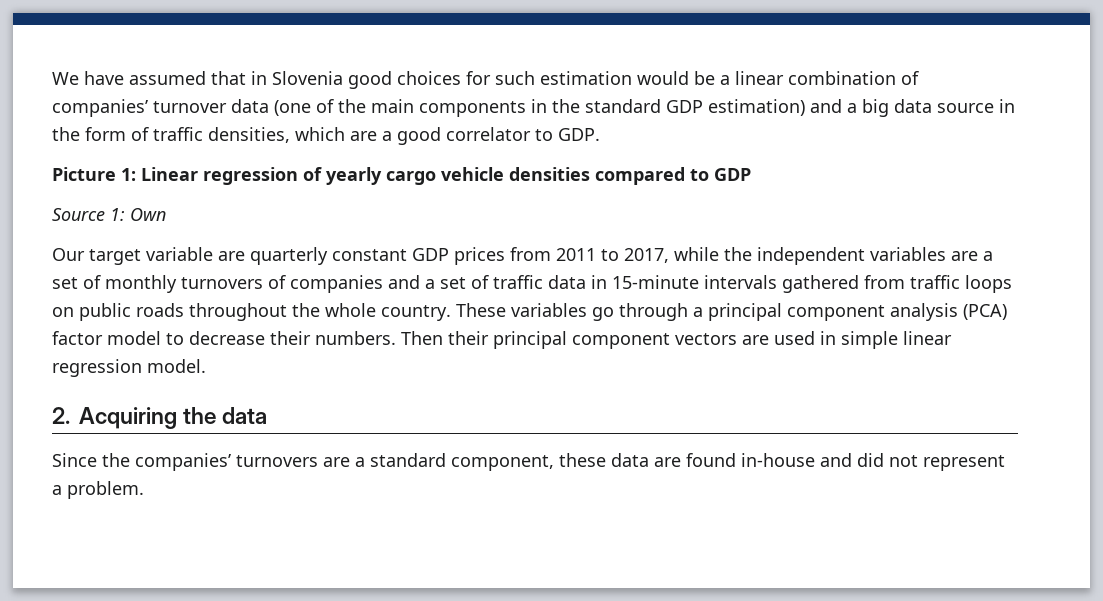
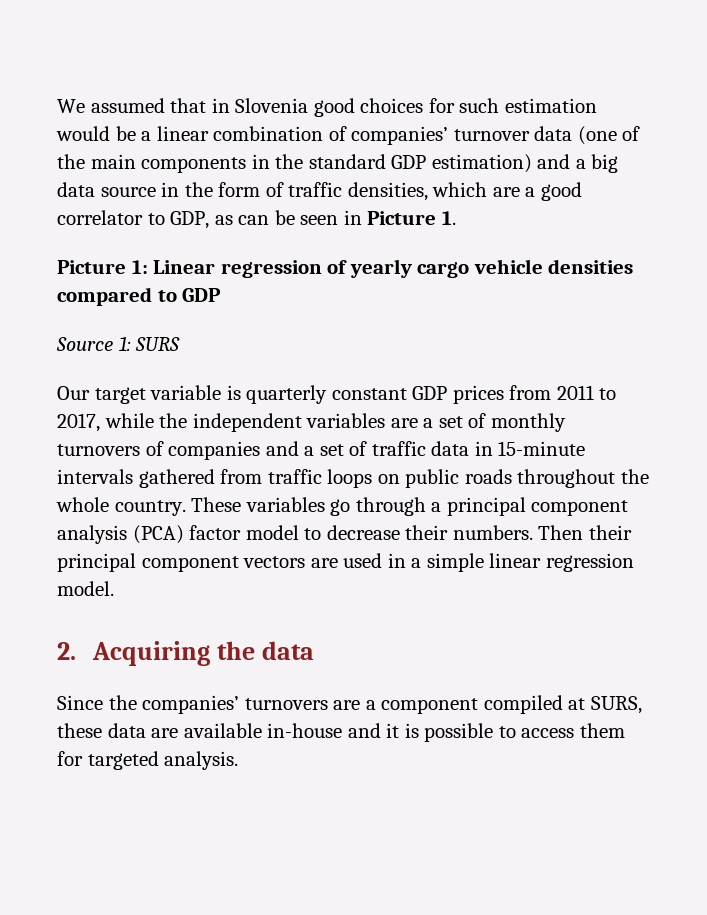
[84,71,124,85] have -> (85, 106) none
[558,128,600,141] GDP. -> [170,210,456,229] GDP, as can be seen in Picture 1.
[130,208,166,221] Own -> [135,337,181,351] SURS
[218,251,245,261] are -> [226,385,241,400] is
(836, 338) none -> [411,558,422,568] a
[370,453,554,471] standard component, -> [381,695,642,714] component compiled at SURS,
[686,453,736,467] found -> [183,723,262,738] available
[857,453,1005,471] [52,481,144,499] did not represent a problem. -> [386,723,625,742] [57,751,239,770] it is possible to access them for targeted analysis.

